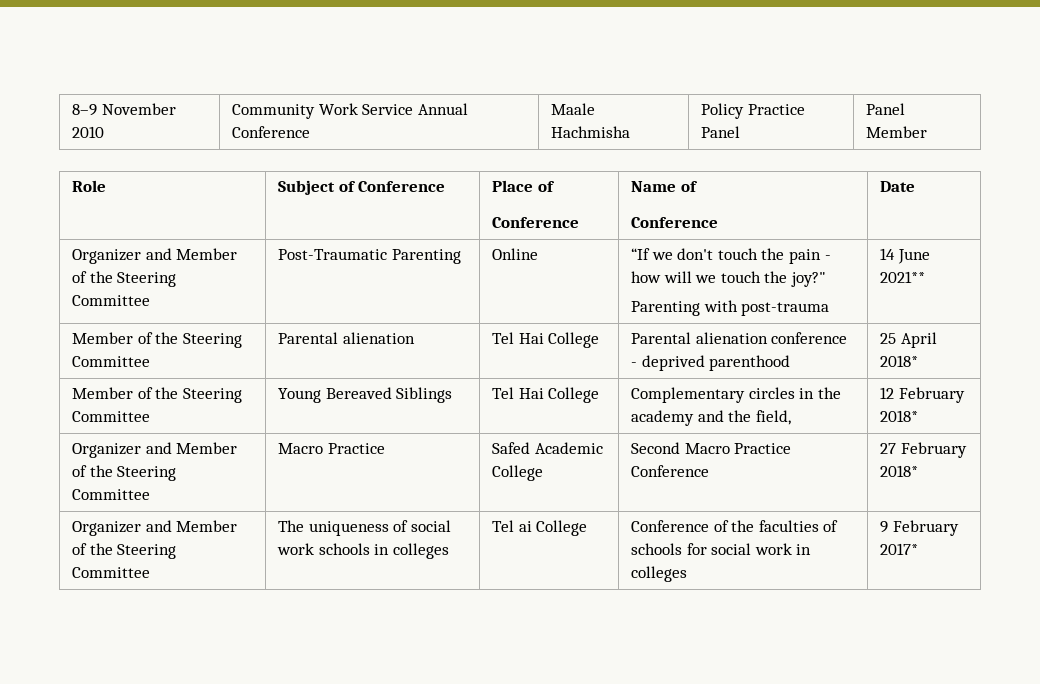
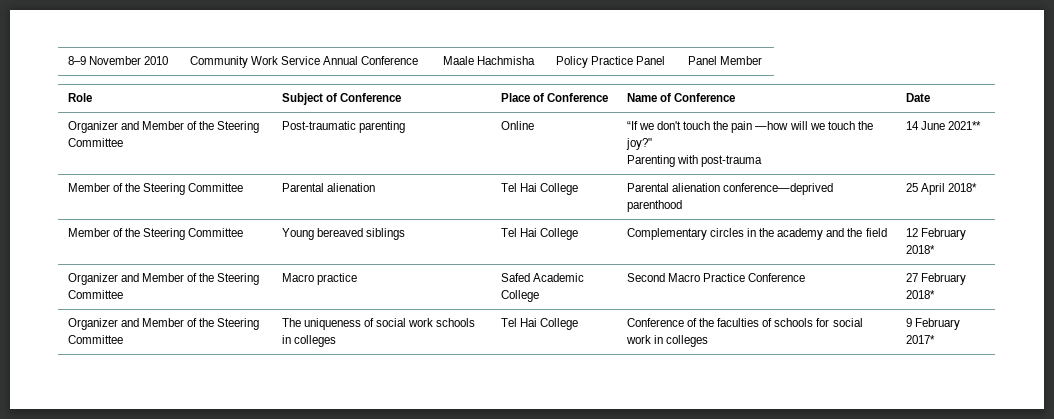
(555, 186) // -> (544, 97) none
(698, 186) // -> (671, 97) none
[277,249,461,264] Post-Traumatic Parenting -> [281,121,405,133] Post-traumatic parenting
[824,255,831,260] [630,271,661,283] - how -> [755,121,789,130] —how
[771,332,848,344] [630,355,705,371] conference - deprived -> [723,183,834,195] conference—deprived
[325,387,453,403] Bereaved Siblings -> [316,228,406,240] bereaved siblings
[755,410,791,425] field, -> [865,228,887,237] field
[327,443,385,454] Practice -> [316,273,357,285] practice
[518,521,532,532] ai -> [519,318,537,327] Hai

